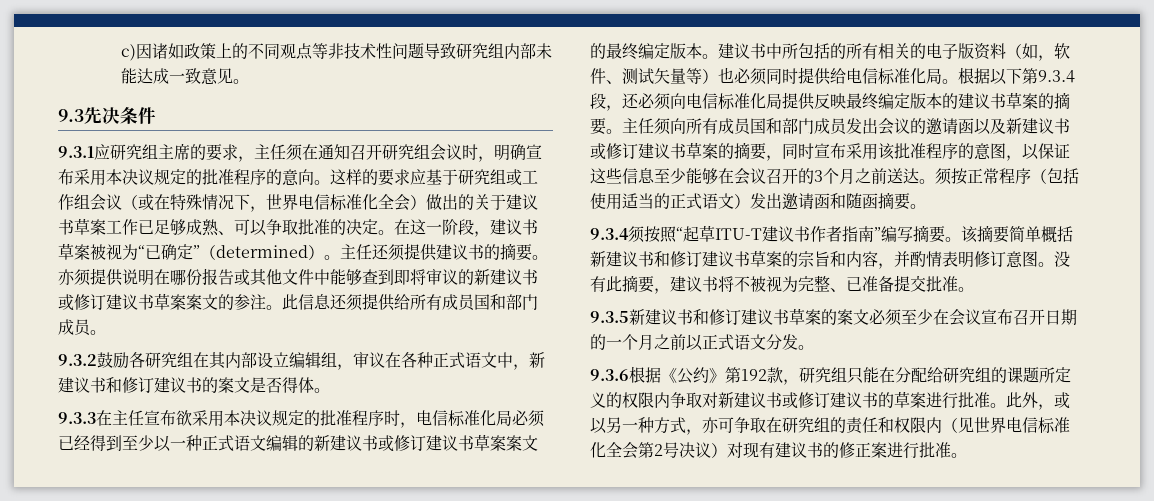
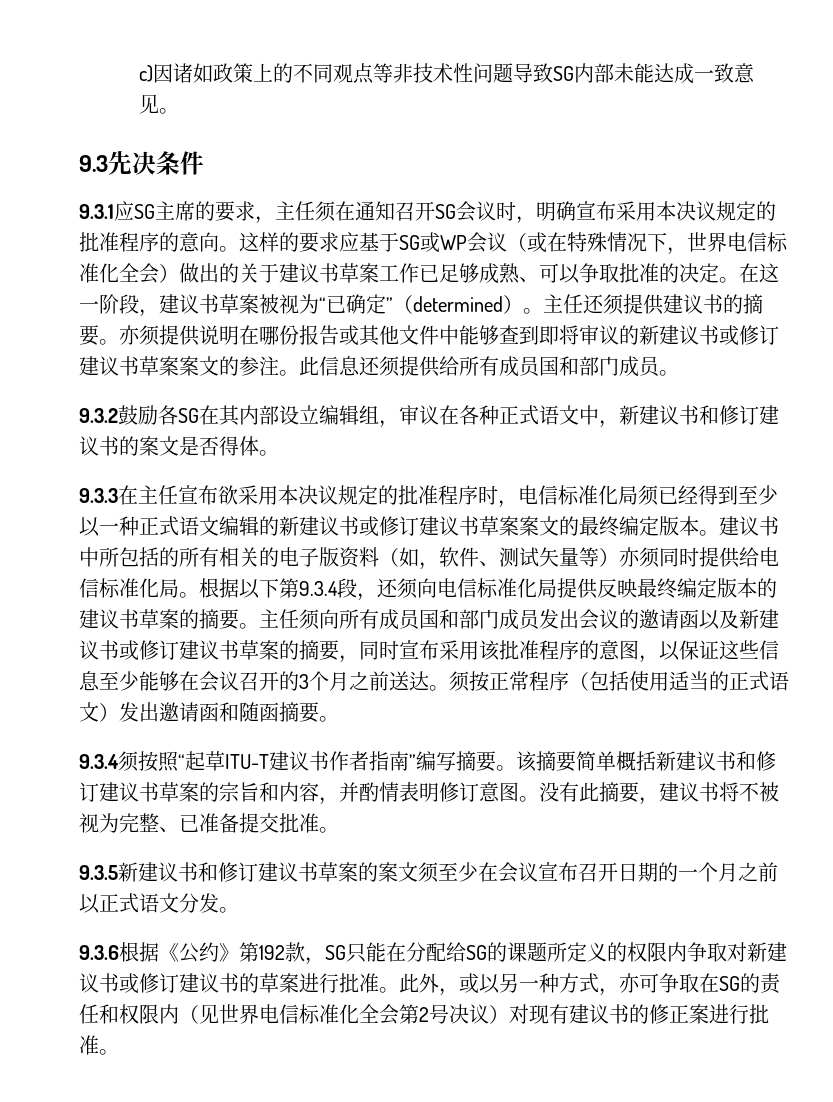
[455,43,504,59] 研究组 -> [553,66,575,81] SG
[110,144,158,160] 研究组 -> [134,204,155,219] SG
[382,144,430,160] 研究组 -> [435,204,456,219] SG
[458,169,538,186] [58,194,90,210] 研究组或工作组 -> [399,232,467,253] SG或WP
[145,352,193,368] 研究组 -> [178,408,199,423] SG
[512,410,529,426] 必 -> (638, 495) none
[718,67,751,84] 也必 -> [619,547,640,567] 亦
[638,93,655,109] 必 -> (398, 588) none
[869,309,886,325] 必 -> (418, 872) none
[799,367,847,383] 研究组 -> [325,945,346,960] SG
[943,367,991,383] 研究组 -> [466,945,487,960] SG
[782,417,830,433] 研究组 -> [719,976,740,991] SG

